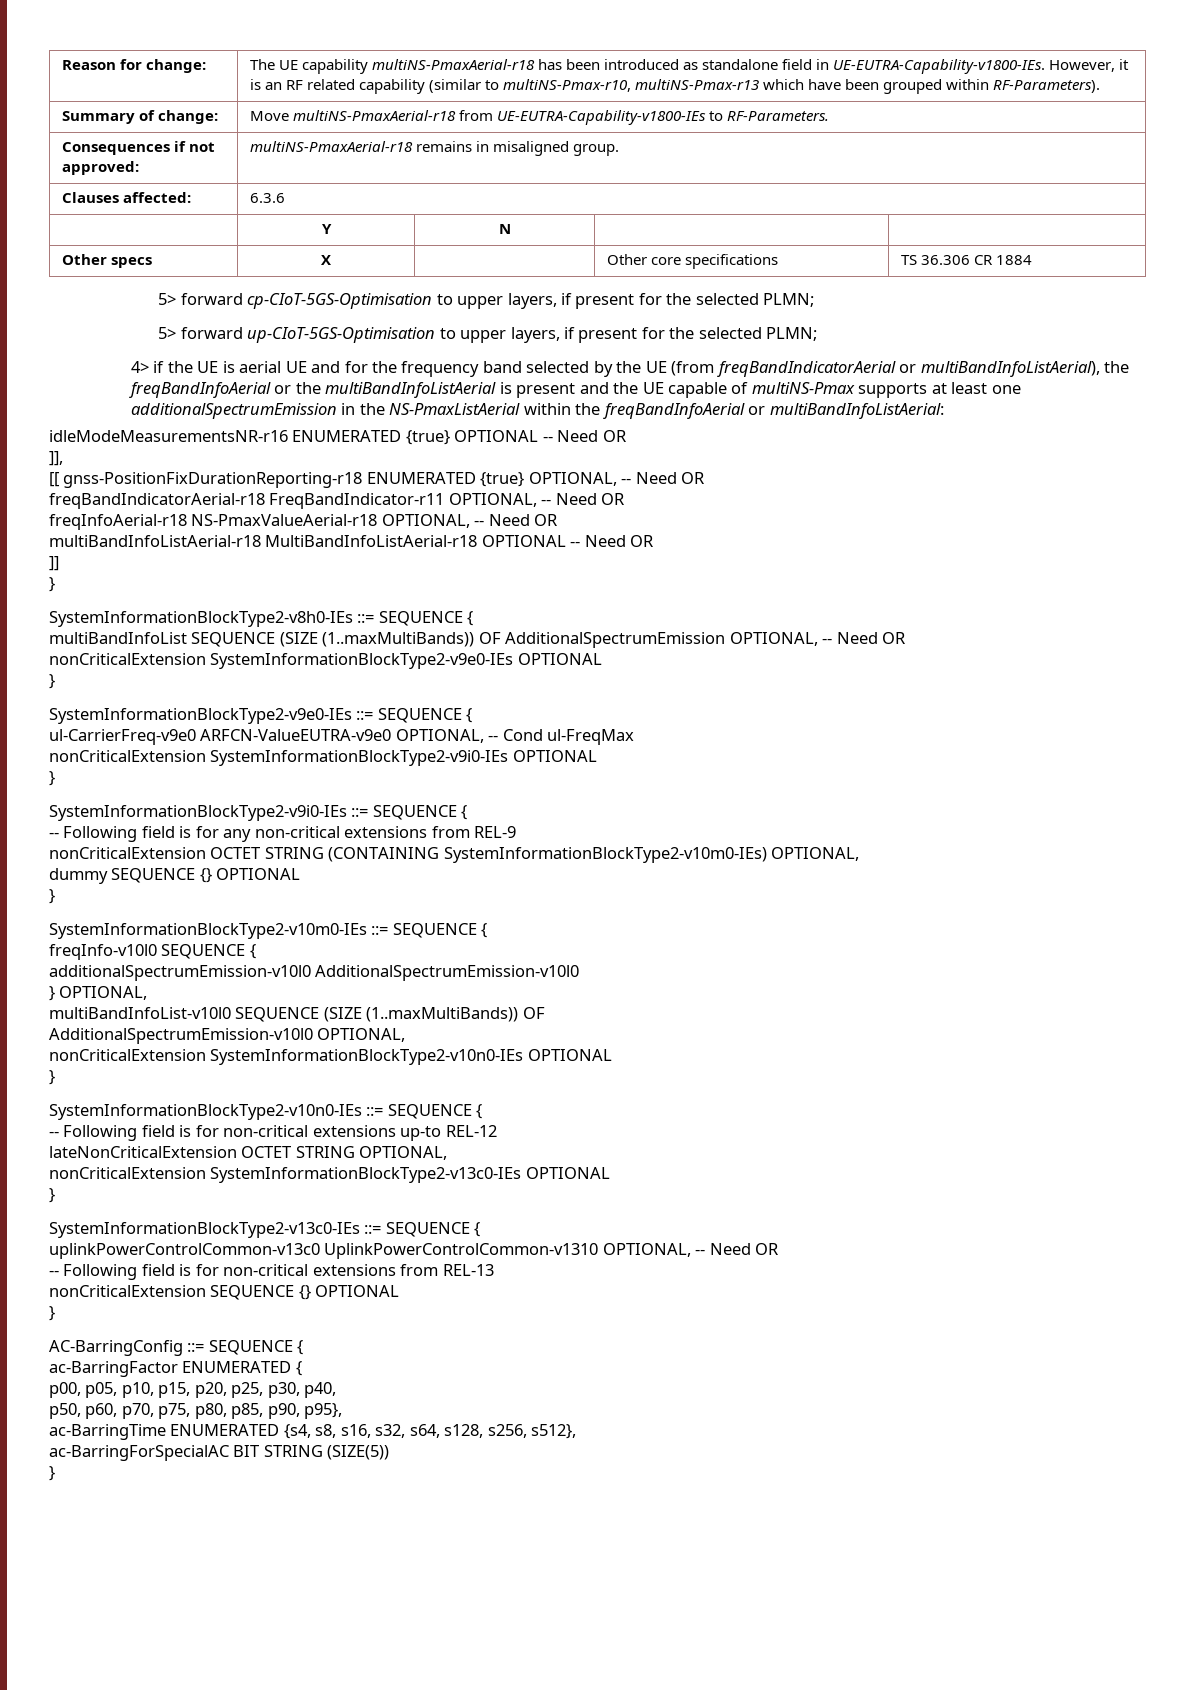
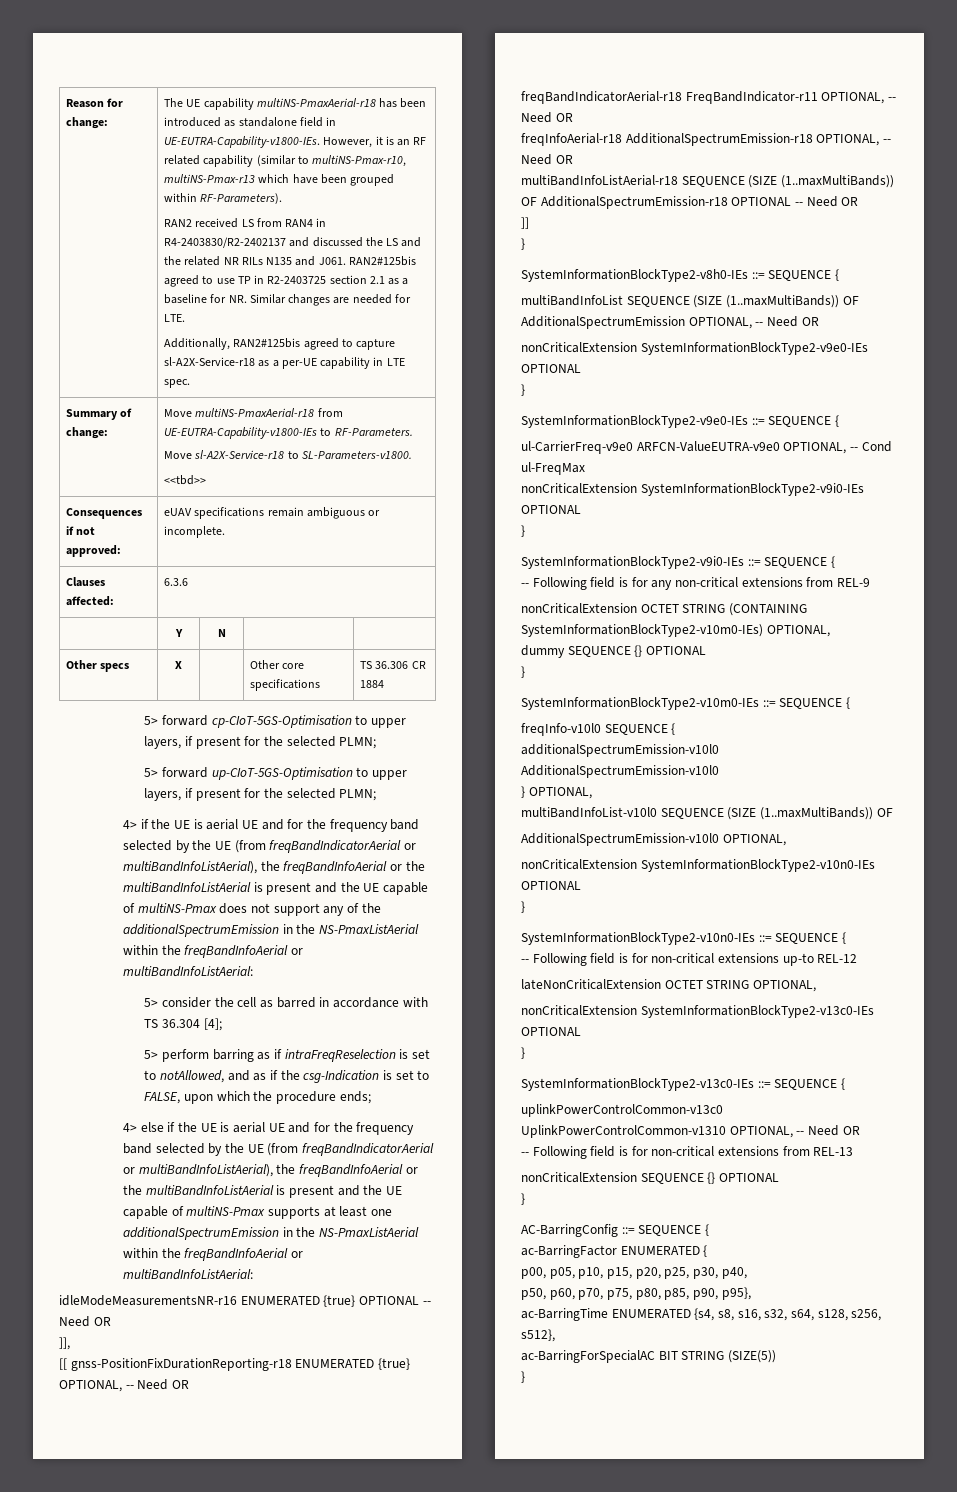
(1101, 86) none -> [164,218,327,228] [164,237,422,248] [164,256,416,266] [164,275,409,287] [164,294,411,306] [164,314,186,322] [164,338,396,350] [164,357,405,369] [164,379,191,388] // RAN2 received LS from RAN4 in R4-2403830/R2-2402137 and discussed the LS and the related NR RILs N135 and J061. RAN2#125bis agreed to use TP in R2-2403725 section 2.1 as a baseline for NR. Similar changes are needed for LTE. // Additionally, RAN2#125bis agreed to capture sl-A2X-Service-r18 as a per-UE capability in LTE spec.
(829, 116) none -> [164,450,412,459] [164,475,207,485] // Move sl-A2X-Service-r18 to SL-Parameters-v1800. // <<tbd>>
[249,141,619,156] multiNS-PmaxAerial-r18 remains in misaligned group. -> [164,507,381,519] [164,526,226,538] eUAV specifications remain ambiguous or incomplete.
(855, 388) none -> [219,903,381,916] [123,924,420,937] [123,945,304,958] [123,966,254,977] [144,997,428,1008] [144,1018,222,1031] [144,1049,430,1062] [144,1070,430,1083] [144,1091,371,1104] [123,1122,415,1135] [123,1143,434,1156] [123,1164,418,1177] [123,1185,402,1198] [123,1206,266,1219] does not support any of the additionalSpectrumEmission in the NS-PmaxListAerial within the freqBandInfoAerial or multiBandInfoListAerial: // 5> consider the cell as barred in accordance with TS 36.304 [4]; // 5> perform barring as if intraFreqReselection is set to notAllowed, and as if the csg-Indication is set to FALSE, upon which the procedure ends; // 4> else if the UE is aerial UE and for the frequency band selected by the UE (from freqBandIndicatorAerial or multiBandInfoListAerial), the freqBandInfoAerial or the multiBandInfoListAerial is present and the UE capable of multiNS-Pmax
[191,514,378,526] NS-PmaxValueAerial-r18 -> [625,133,813,146] AdditionalSpectrumEmission-r18
[265,535,478,547] MultiBandInfoListAerial-r18 -> [681,175,894,188] [521,196,728,209] SEQUENCE (SIZE (1..maxMultiBands)) OF AdditionalSpectrumEmission-r18

